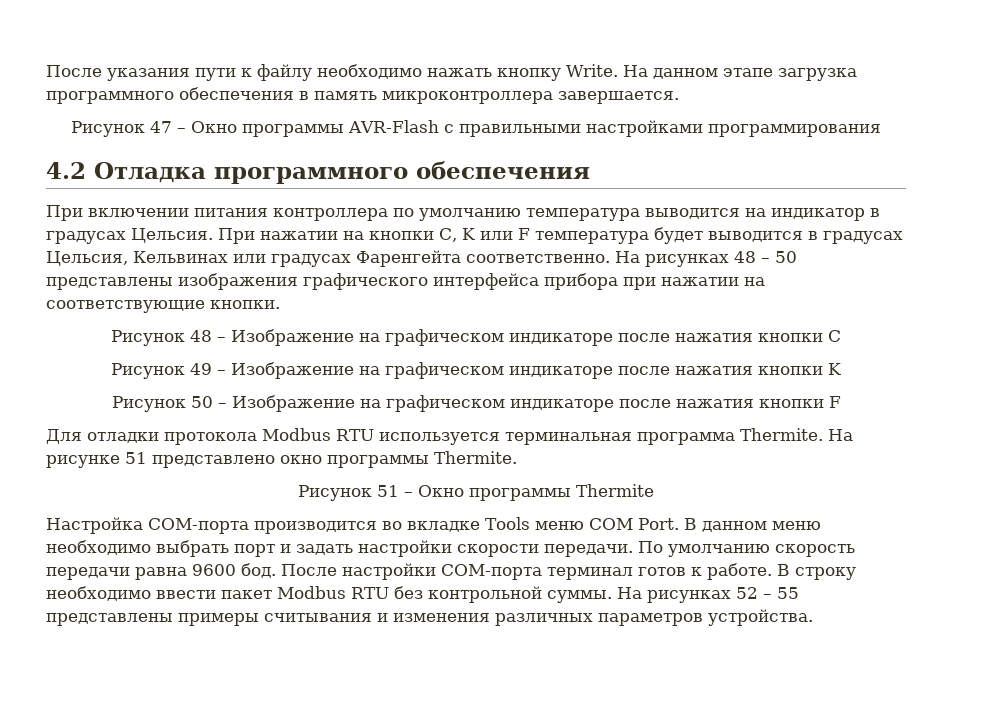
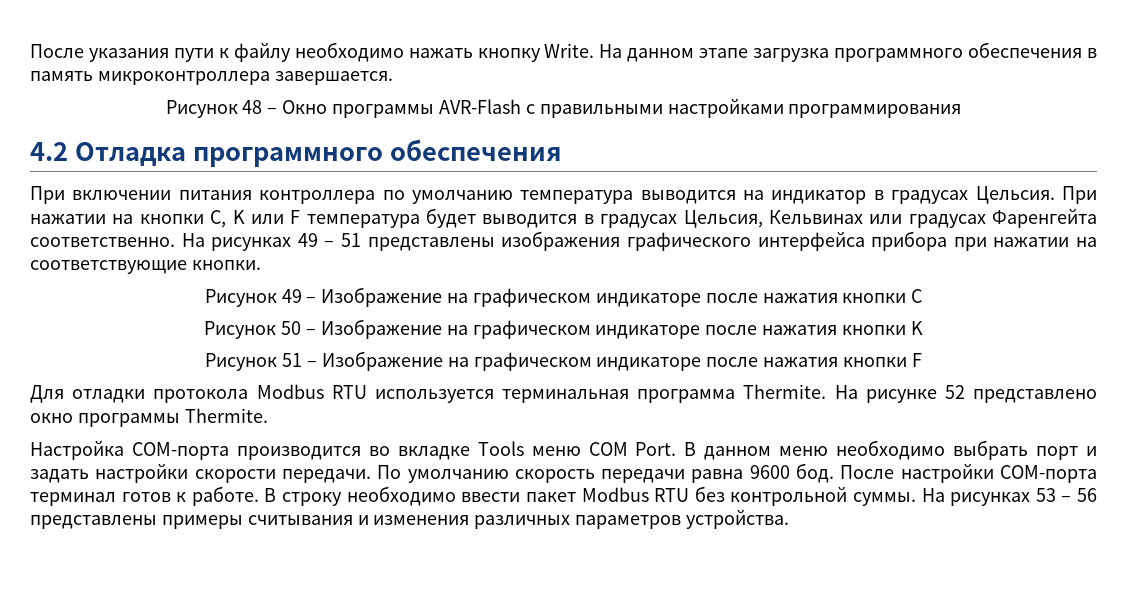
[150,121,173,133] 47 -> [242,100,263,114] 48
[734,251,797,263] 48 – 50 -> [297,233,362,247] 49 – 51
[190,330,212,342] 48 -> [281,289,302,303] 49
[190,363,212,375] 49 -> [281,321,302,335] 50
[190,396,213,408] 50 -> [282,353,303,367] 51
[125,452,147,464] 51 -> [944,385,965,399] 52
[298,484,654,501] // Рисунок 51 – Окно программы Thermite -> (268, 415) none
[736,587,799,599] 52 – 55 -> [1035,488,1097,502] 53 – 56

